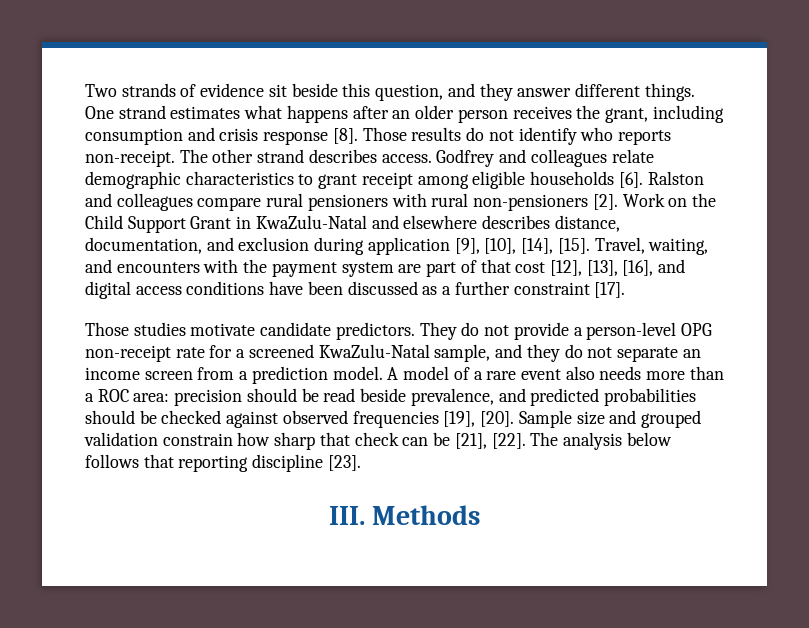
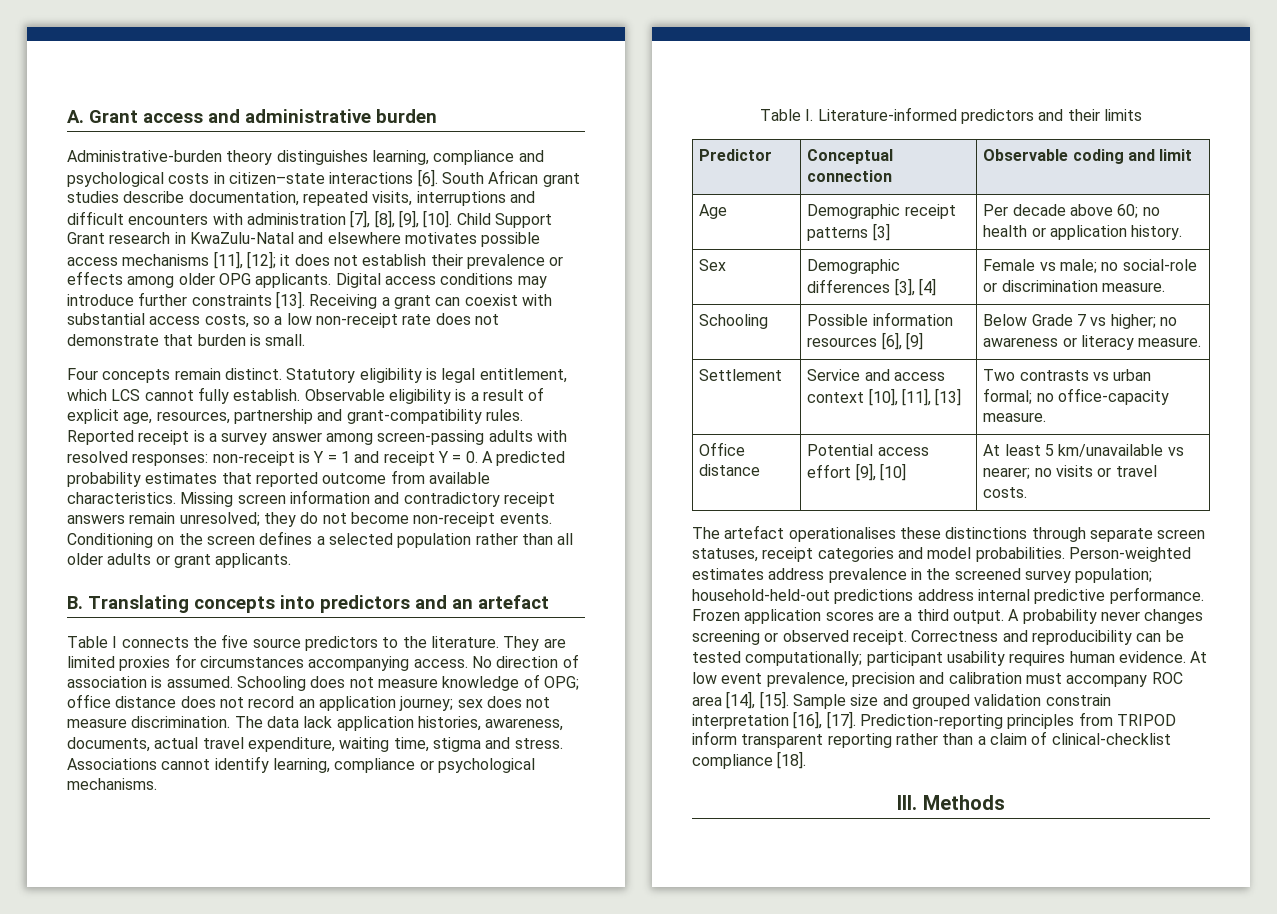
[85,83,695,101] [85,105,724,123] [85,127,671,145] [85,149,654,167] [85,171,704,189] [85,193,716,211] Two strands of evidence sit beside this question, and they answer different things. One strand estimates what happens after an older person receives the grant, including consumption and crisis response [8]. Those results do not identify who reports non-receipt. The other strand describes access. Godfrey and colleagues relate demographic characteristics to grant receipt among eligible households [6]. Ralston and colleagues compare rural pensioners with rural non-pensioners [2]. Work on the -> [67,109,437,123] [67,150,544,165] [67,169,580,187] [67,191,535,206] [67,210,453,228] A. Grant access and administrative burden // Administrative-burden theory distinguishes learning, compliance and psychological costs in citizen–state interactions [6]. South African grant studies describe documentation, repeated visits, interruptions and difficult encounters with administration [7], [8], [9], [10].
(232, 222) none -> [109,232,171,244] research
[482,215,620,232] [85,237,709,255] [85,259,686,277] [85,281,626,299] [85,322,712,340] [85,344,701,362] [85,366,724,384] [85,388,696,406] [85,410,515,428] describes distance, documentation, and exclusion during application [9], [10], [14], [15]. Travel, waiting, and encounters with the payment system are part of that cost [12], [13], [16], and digital access conditions have been discussed as a further constraint [17]. // Those studies motivate candidate predictors. They do not provide a person-level OPG non-receipt rate for a screened KwaZulu-Natal sample, and they do not separate an income screen from a prediction model. A model of a rare event also needs more than a ROC area: precision should be read beside prevalence, and predicted probabilities should be checked against observed frequencies [19], [20]. -> [404,232,541,247] [67,251,564,269] [67,271,547,288] [67,291,552,309] [67,313,499,328] [67,334,306,346] [67,368,567,383] [67,387,545,404] [67,409,523,424] [67,430,567,445] [67,451,566,466] [67,470,490,487] [67,490,555,507] [67,512,552,527] [67,531,574,548] [67,553,292,568] [67,595,549,613] [67,634,566,651] [67,654,579,671] [67,674,579,691] [67,694,551,711] [67,716,564,731] [67,737,563,752] [67,756,535,773] [67,778,157,790] [760,107,1142,124] [699,149,773,161] [807,149,894,164] [807,170,893,182] [983,149,1193,164] [699,204,728,219] [807,204,956,219] [807,223,890,241] [983,204,1160,218] [983,225,1183,240] [699,259,727,271] [807,259,901,274] [807,278,936,296] [983,259,1197,273] [983,280,1165,292] [699,314,769,329] [807,312,953,326] [807,332,923,350] [983,314,1177,329] [983,335,1202,350] [699,369,783,381] [807,369,945,381] [807,388,962,406] [983,369,1152,381] [983,388,1169,405] [983,412,1047,422] [699,442,746,456] [699,464,761,476] [807,444,929,456] [807,463,906,481] [983,444,1184,457] [983,465,1157,479] [983,487,1028,498] [692,525,1206,542] [692,547,1191,562] [692,568,1153,583] [692,587,1204,604] [692,609,1204,624] [692,630,1184,645] [692,651,1208,666] [692,672,1183,687] [692,691,789,709] motivates possible access mechanisms [11], [12]; it does not establish their prevalence or effects among older OPG applicants. Digital access conditions may introduce further constraints [13]. Receiving a grant can coexist with substantial access costs, so a low non-receipt rate does not demonstrate that burden is small. // Four concepts remain distinct. Statutory eligibility is legal entitlement, which LCS cannot fully establish. Observable eligibility is a result of explicit age, resources, partnership and grant-compatibility rules. Reported receipt is a survey answer among screen-passing adults with resolved responses: non-receipt is Y = 1 and receipt Y = 0. A predicted probability estimates that reported outcome from available characteristics. Missing screen information and contradictory receipt answers remain unresolved; they do not become non-receipt events. Conditioning on the screen defines a selected population rather than all older adults or grant applicants. // B. Translating concepts into predictors and an artefact // Table I connects the five source predictors to the literature. They are limited proxies for circumstances accompanying access. No direction of association is assumed. Schooling does not measure knowledge of OPG; office distance does not record an application journey; sex does not measure discrimination. The data lack application histories, awareness, documents, actual travel expenditure, waiting time, stigma and stress. Associations cannot identify learning, compliance or psychological mechanisms. // Table I. Literature-informed predictors and their limits // Predictor | Conceptual connection | Observable coding and limit // Age | Demographic receipt patterns [3] | Per decade above 60; no health or application history. // Sex | Demographic differences [3], [4] | Female vs male; no social-role or discrimination measure. // Schooling | Possible information resources [6], [9] | Below Grade 7 vs higher; no awareness or literacy measure. // Settlement | Service and access context [10], [11], [13] | Two contrasts vs urban formal; no office-capacity measure. // Office distance | Potential access effort [9], [10] | At least 5 km/unavailable vs nearer; no visits or travel costs. // The artefact operationalises these distinctions through separate screen statuses, receipt categories and model probabilities. Person-weighted estimates address prevalence in the screened survey population; household-held-out predictions address internal predictive performance. Frozen application scores are a third output. A probability never changes screening or observed receipt. Correctness and reproducibility can be tested computationally; participant usability requires human evidence. At low event prevalence, precision and calibration must accompany ROC area [14], [15].
[237,432,672,450] [85,454,361,472] how sharp that check can be [21], [22]. The analysis below follows that reporting discipline [23]. -> [692,711,1176,729] [692,731,1171,748] [692,751,807,769] interpretation [16], [17]. Prediction-reporting principles from TRIPOD inform transparent reporting rather than a claim of clinical-checklist compliance [18].

